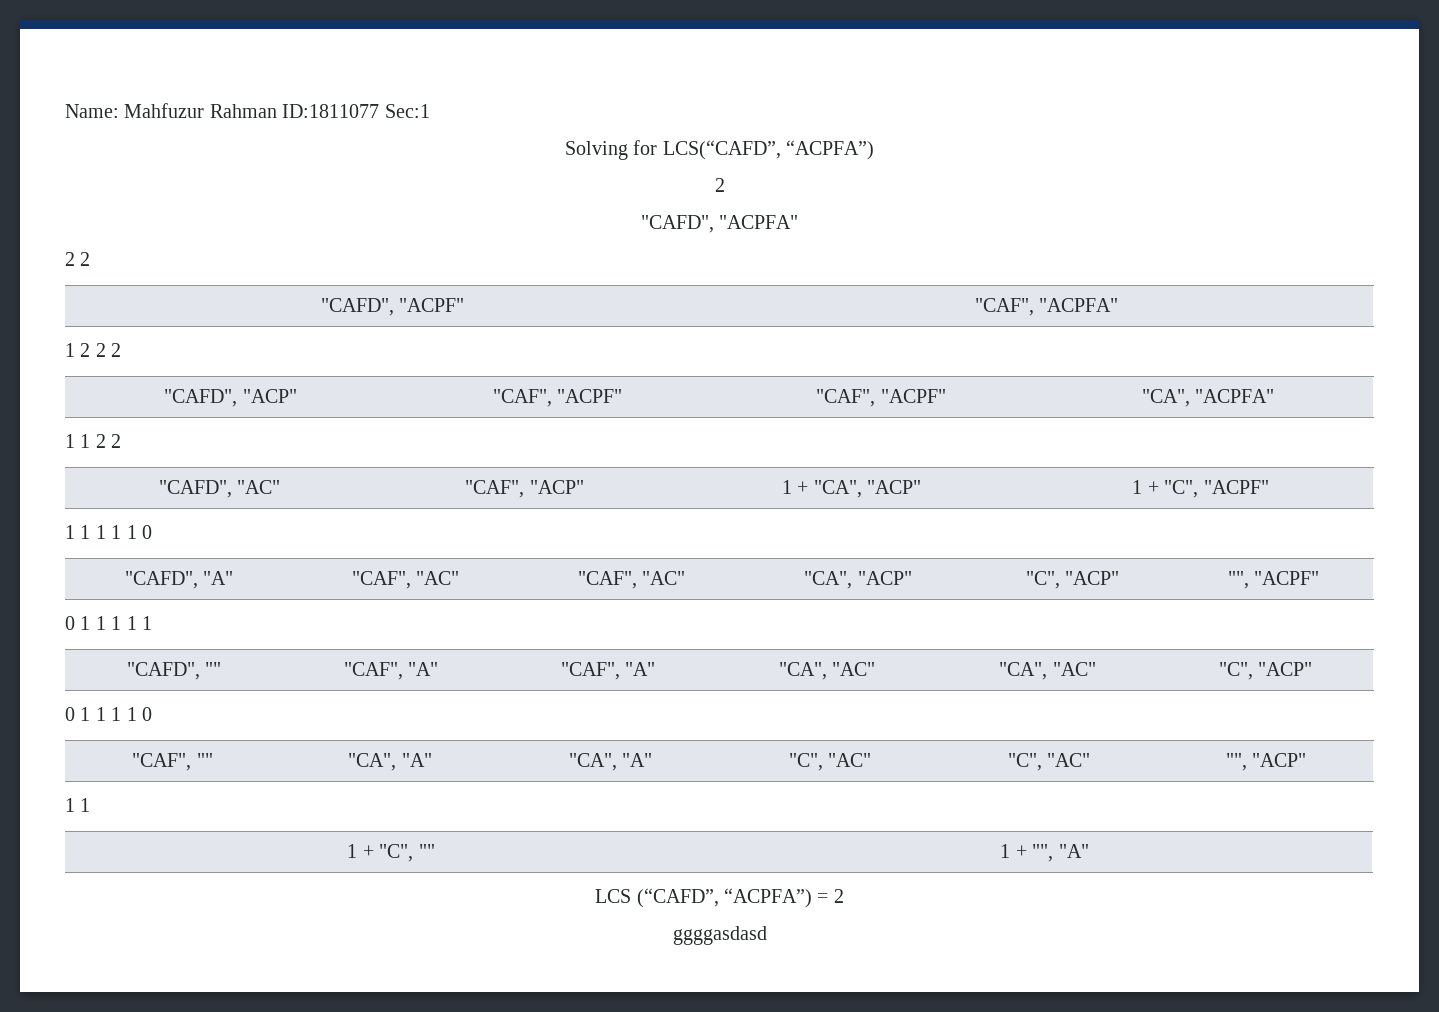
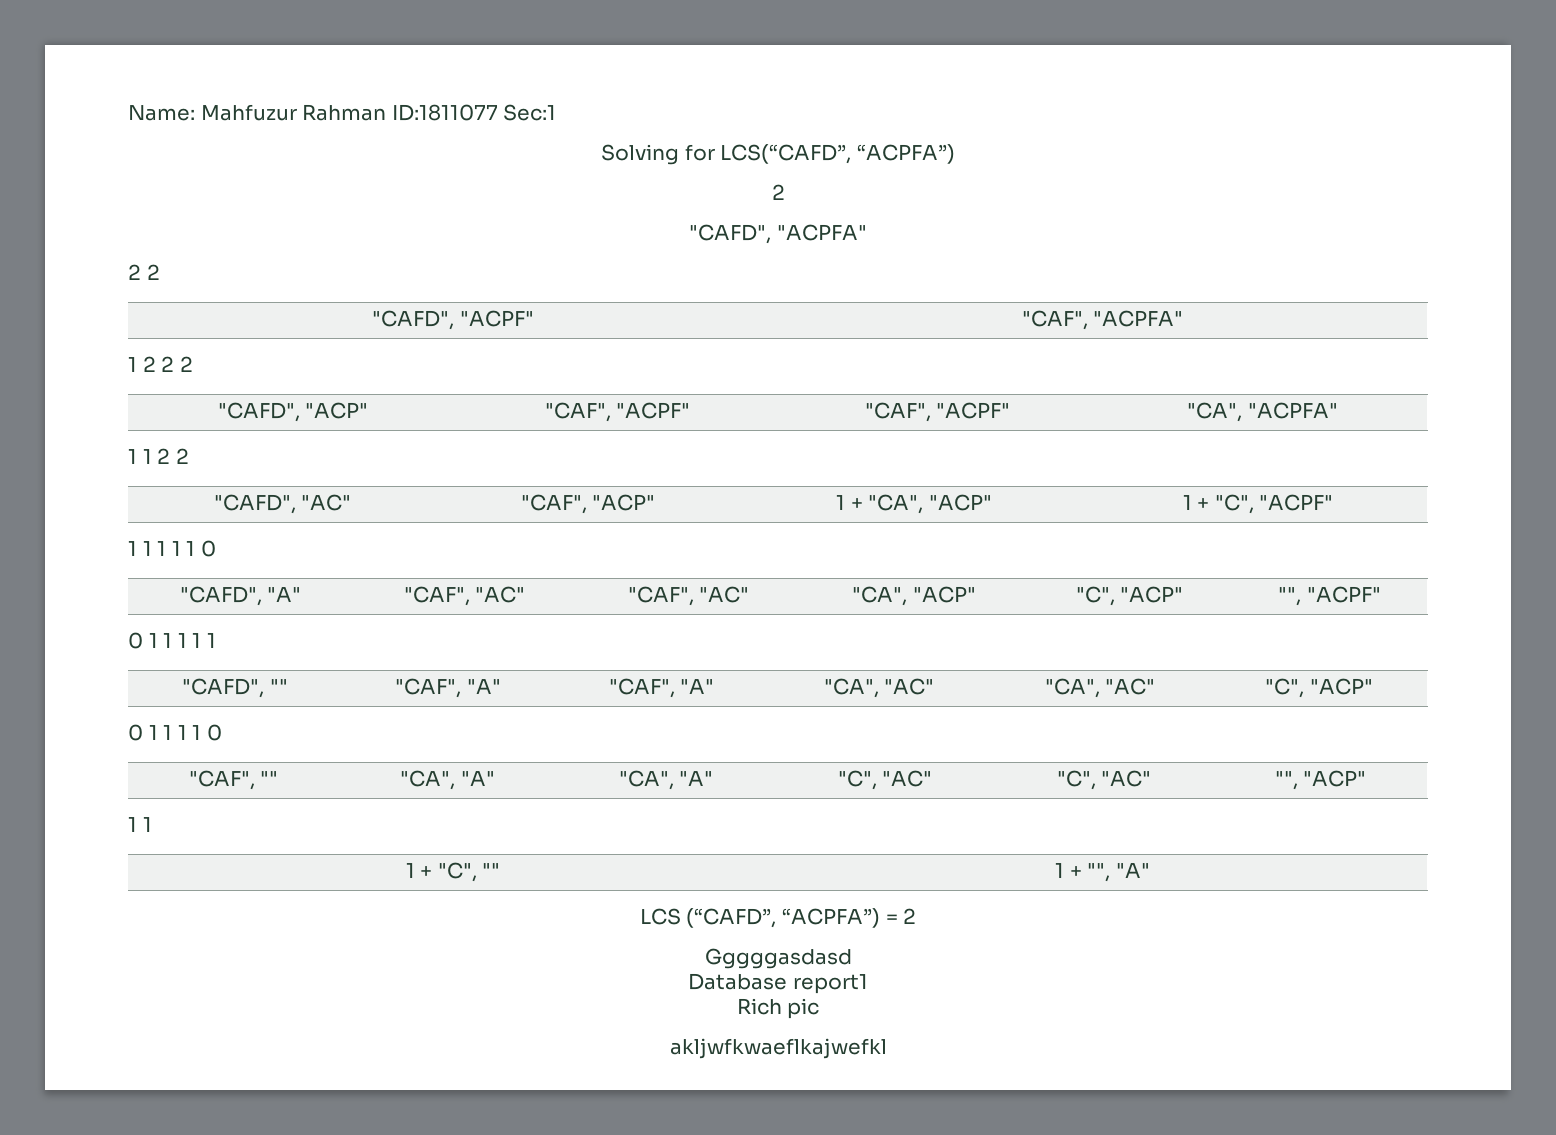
[672,926,767,945] ggggasdasd -> [704,948,852,969] [688,973,868,994] [736,998,820,1019] [669,1038,887,1059] Gggggasdasd // Database report1 // Rich pic // akljwfkwaeflkajwefkl

